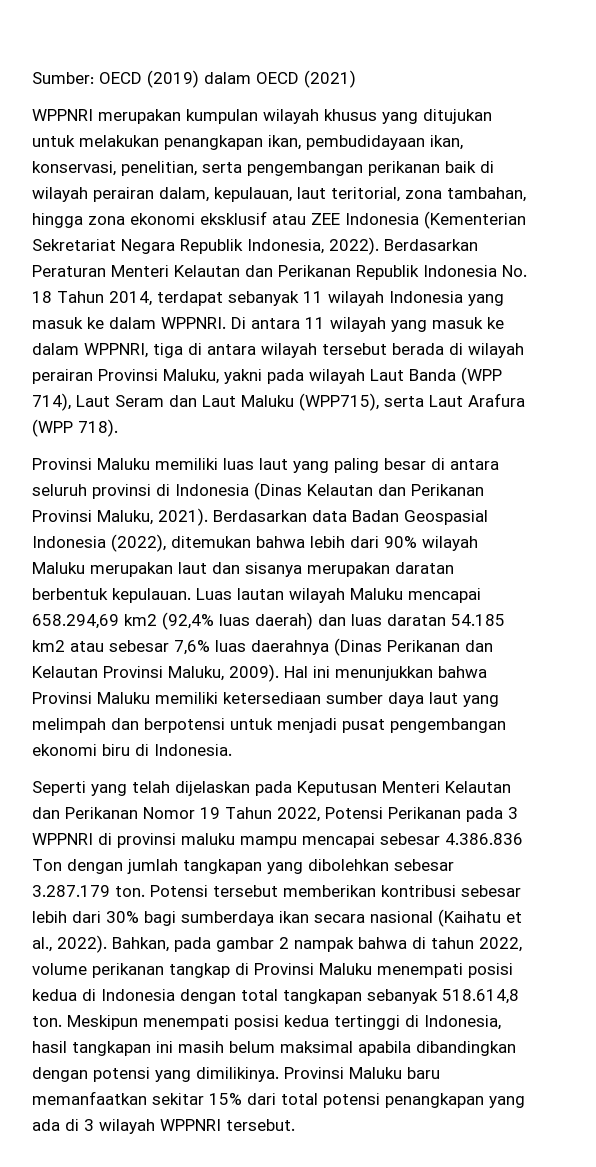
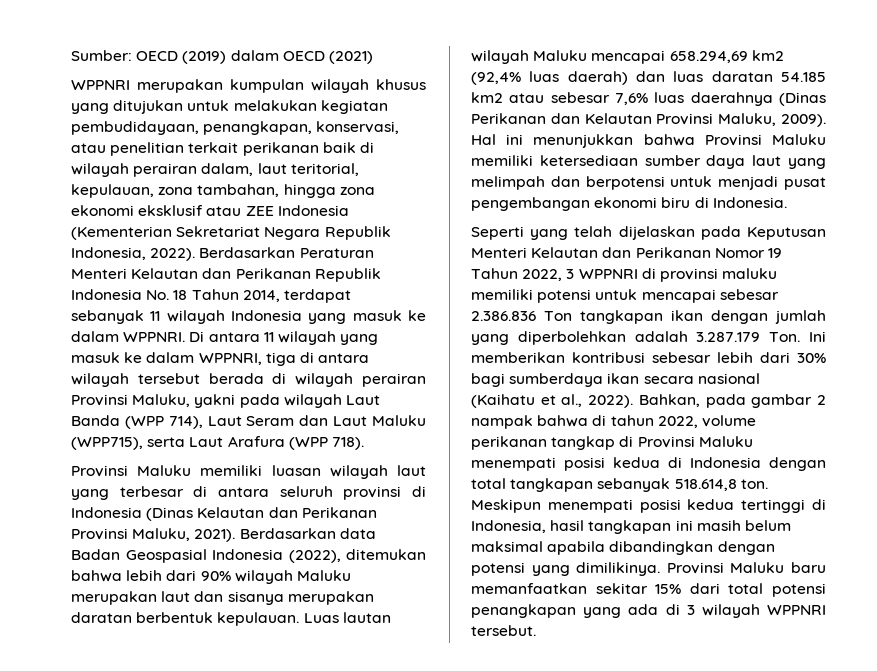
[164,135,463,150] [32,161,363,176] penangkapan ikan, pembudidayaan ikan, konservasi, penelitian, serta pengembangan -> [320,100,388,114] [71,121,400,135] [71,142,239,156] kegiatan pembudidayaan, penangkapan, konservasi, atau penelitian terkait
[214,187,292,202] kepulauan, -> (254, 169) none
(400, 194) none -> [71,184,154,198] kepulauan,
[223,458,426,473] luas laut yang paling besar -> [271,465,426,479] [71,486,184,500] luasan wilayah laut yang terbesar
[325,807,503,822] Potensi Perikanan pada -> (563, 275) none
[240,833,523,848] [32,859,454,874] [32,885,278,897] mampu mencapai sebesar 4.386.836 Ton dengan jumlah tangkapan yang dibolehkan sebesar 3.287.179 ton. Potensi tersebut -> [471,289,779,303] [471,310,826,324] [471,331,826,345] memiliki potensi untuk mencapai sebesar 2.386.836 Ton tangkapan ikan dengan jumlah yang diperbolehkan adalah 3.287.179 Ton. Ini

